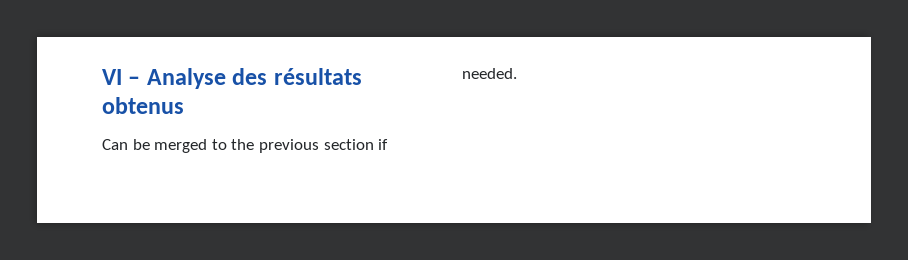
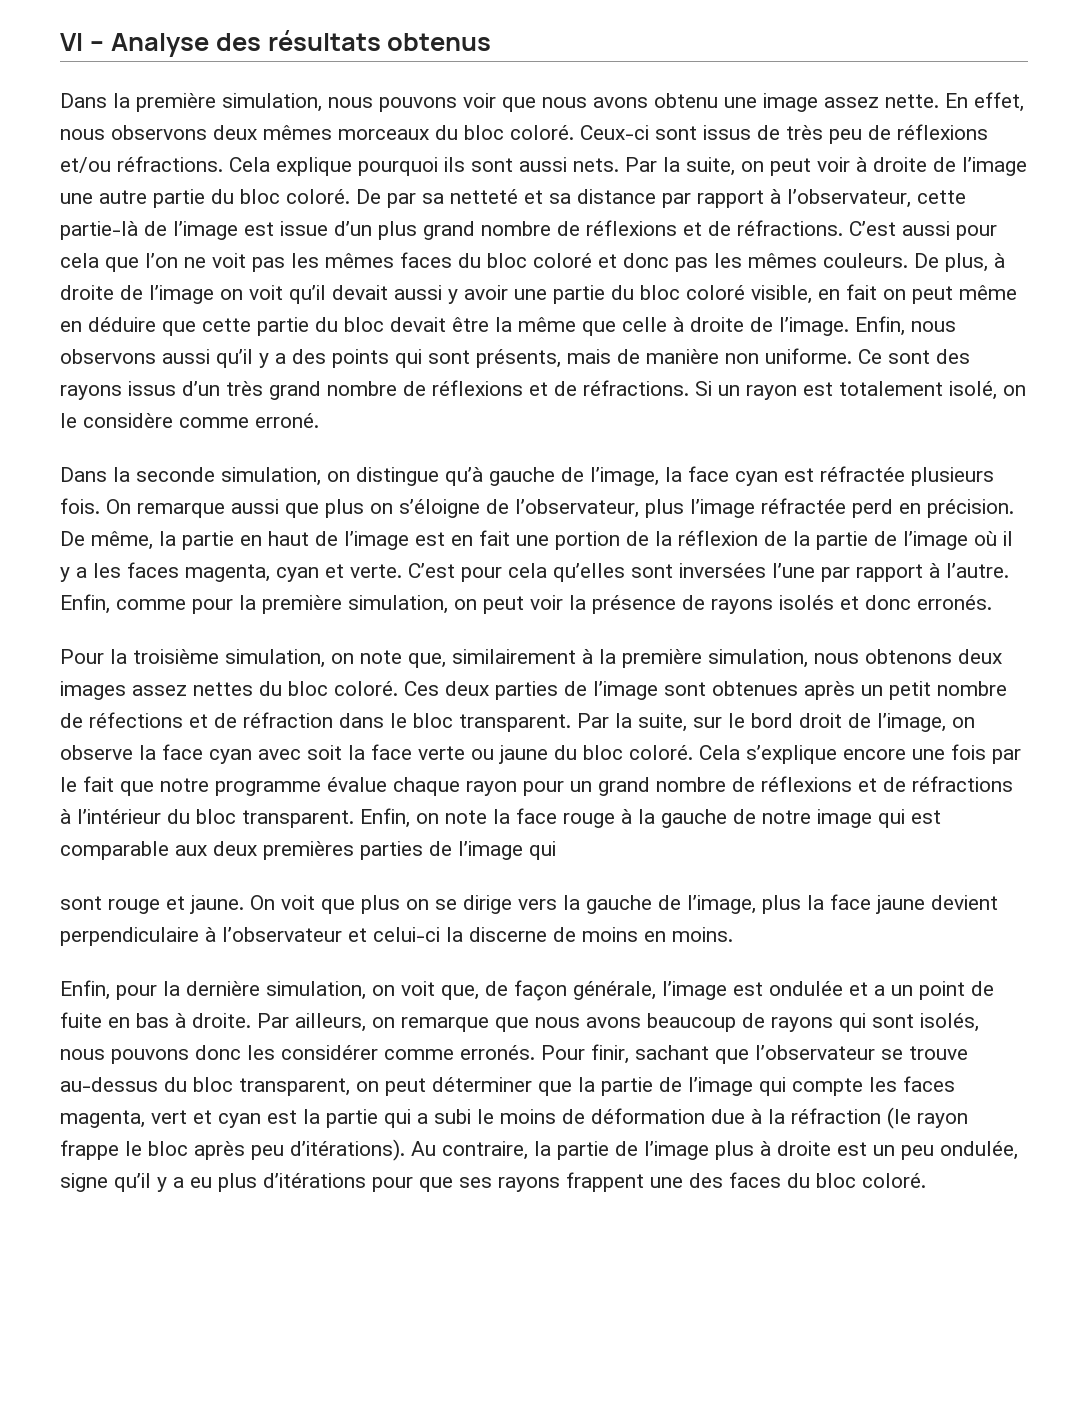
[102,139,389,153] [462,68,517,79] Can be merged to the previous section if needed. -> [60,92,1024,112] [60,124,988,144] [60,156,1027,176] [60,189,966,208] [60,220,997,240] [60,252,1005,272] [60,284,1017,304] [60,316,956,336] [60,348,970,368] [60,380,1026,400] [60,413,319,428] [60,466,994,486] [60,498,1014,518] [60,530,1013,550] [60,562,1009,582] [60,594,992,614] [60,649,1002,668] [60,681,1007,700] [60,712,975,732] [60,744,1021,764] [60,776,1013,796] [60,808,941,828] [60,841,556,860] [60,894,998,914] [60,927,733,946] [60,980,994,1001] [60,1012,979,1032] [60,1044,968,1064] [60,1076,955,1096] [60,1107,968,1129] [60,1139,1018,1161] [60,1172,926,1192] Dans la première simulation, nous pouvons voir que nous avons obtenu une image assez nette. En effet, nous observons deux mêmes morceaux du bloc coloré. Ceux-ci sont issus de très peu de réflexions et/ou réfractions. Cela explique pourquoi ils sont aussi nets. Par la suite, on peut voir à droite de l’image une autre partie du bloc coloré. De par sa netteté et sa distance par rapport à l’observateur, cette partie-là de l’image est issue d’un plus grand nombre de réflexions et de réfractions. C’est aussi pour cela que l’on ne voit pas les mêmes faces du bloc coloré et donc pas les mêmes couleurs. De plus, à droite de l’image on voit qu’il devait aussi y avoir une partie du bloc coloré visible, en fait on peut même en déduire que cette partie du bloc devait être la même que celle à droite de l’image. Enfin, nous observons aussi qu’il y a des points qui sont présents, mais de manière non uniforme. Ce sont des rayons issus d’un très grand nombre de réflexions et de réfractions. Si un rayon est totalement isolé, on le considère comme erroné. // Dans la seconde simulation, on distingue qu’à gauche de l’image, la face cyan est réfractée plusieurs fois. On remarque aussi que plus on s’éloigne de l’observateur, plus l’image réfractée perd en précision. De même, la partie en haut de l’image est en fait une portion de la réflexion de la partie de l’image où il y a les faces magenta, cyan et verte. C’est pour cela qu’elles sont inversées l’une par rapport à l’autre. Enfin, comme pour la première simulation, on peut voir la présence de rayons isolés et donc erronés. // Pour la troisième simulation, on note que, similairement à la première simulation, nous obtenons deux images assez nettes du bloc coloré. Ces deux parties de l’image sont obtenues après un petit nombre de réfections et de réfraction dans le bloc transparent. Par la suite, sur le bord droit de l’image, on observe la face cyan avec soit la face verte ou jaune du bloc coloré. Cela s’explique encore une fois par le fait que notre programme évalue chaque rayon pour un grand nombre de réflexions et de réfractions à l’intérieur du bloc transparent. Enfin, on note la face rouge à la gauche de notre image qui est comparable aux deux premières parties de l’image qui // sont rouge et jaune. On voit que plus on se dirige vers la gauche de l’image, plus la face jaune devient perpendiculaire à l’observateur et celui-ci la discerne de moins en moins. // Enfin, pour la dernière simulation, on voit que, de façon générale, l’image est ondulée et a un point de fuite en bas à droite. Par ailleurs, on remarque que nous avons beaucoup de rayons qui sont isolés, nous pouvons donc les considérer comme erronés. Pour finir, sachant que l’observateur se trouve au-dessus du bloc transparent, on peut déterminer que la partie de l’image qui compte les faces magenta, vert et cyan est la partie qui a subi le moins de déformation due à la réfraction (le rayon frappe le bloc après peu d’itérations). Au contraire, la partie de l’image plus à droite est un peu ondulée, signe qu’il y a eu plus d’itérations pour que ses rayons frappent une des faces du bloc coloré.

